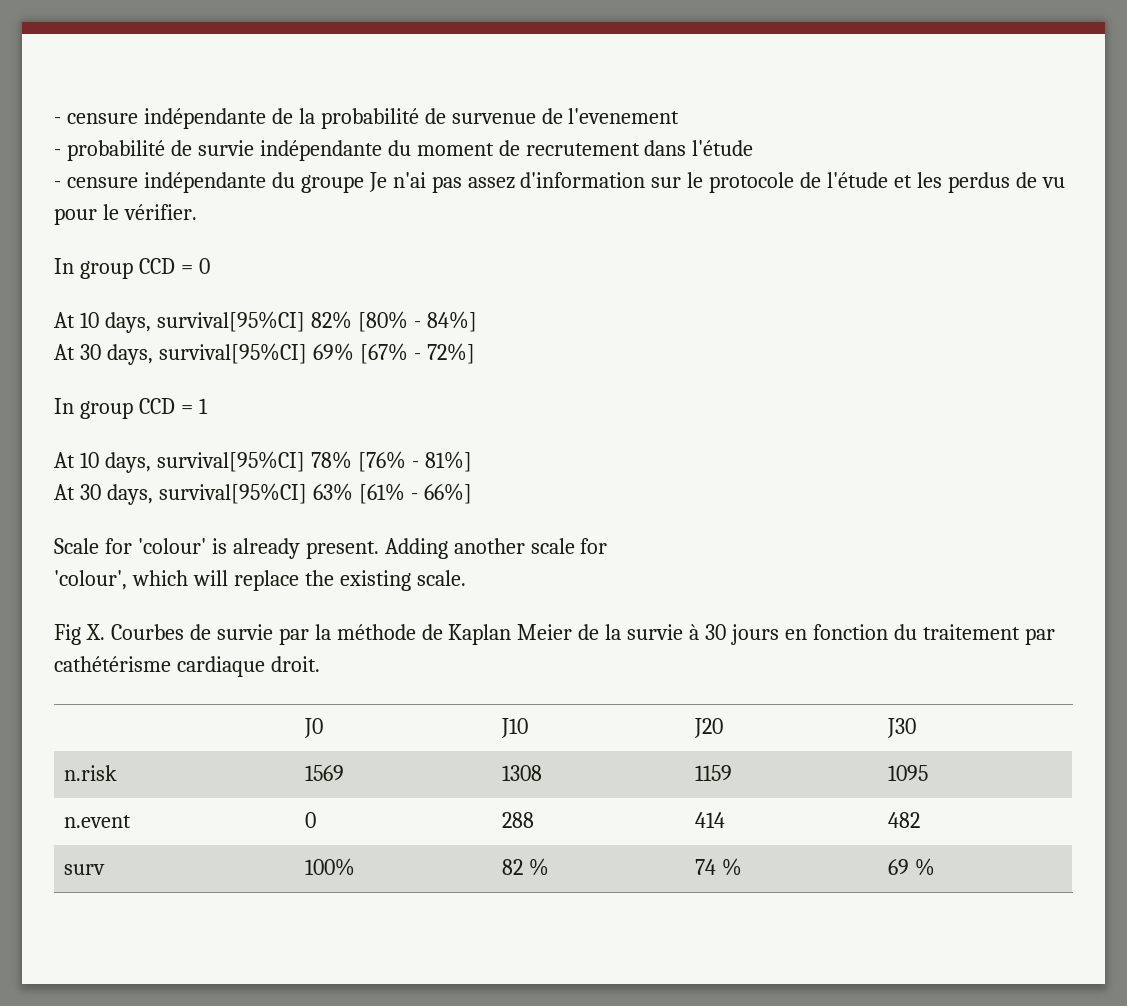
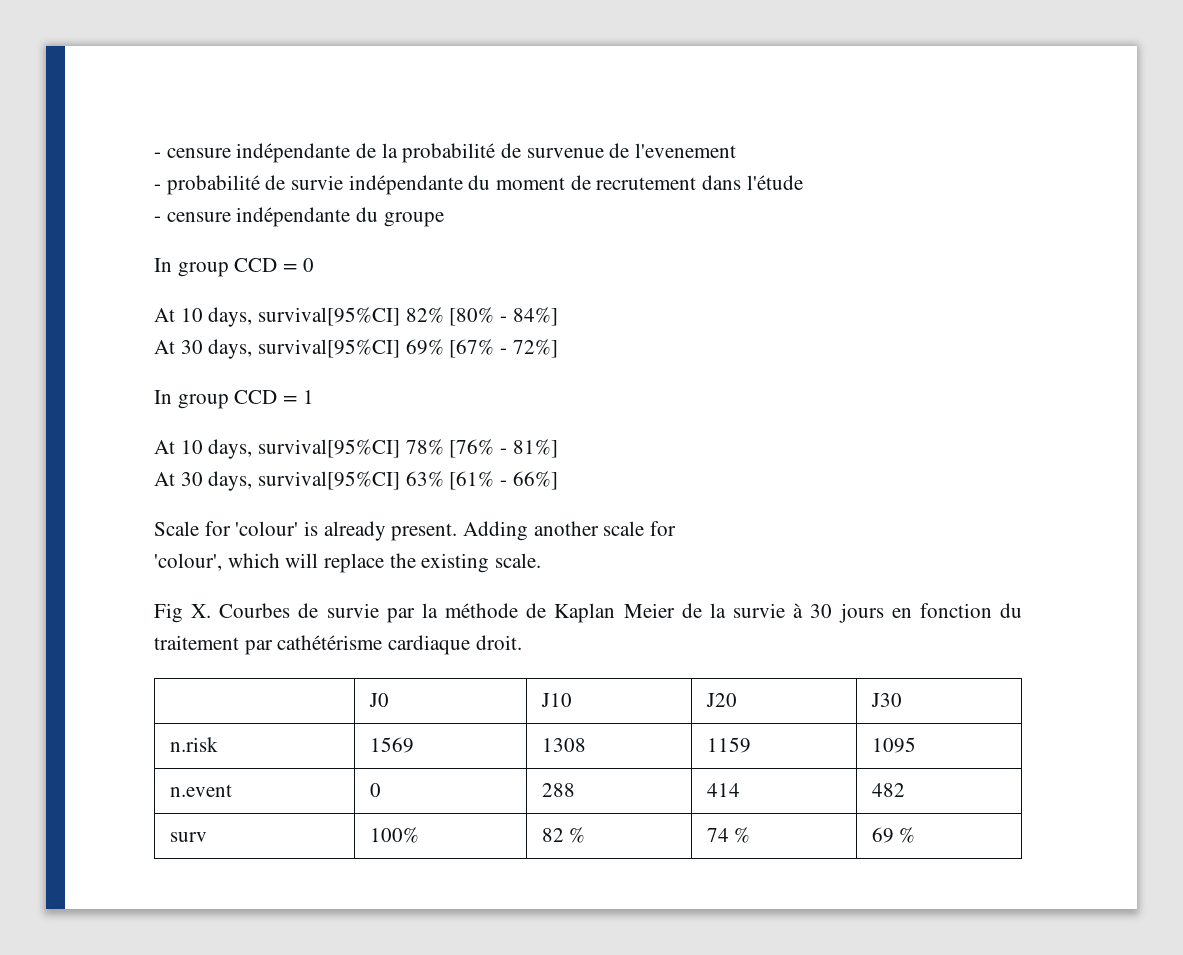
[368,172,1065,193] [54,204,197,225] Je n'ai pas assez d'information sur le protocole de l'étude et les perdus de vu pour le vérifier. -> (444, 219) none

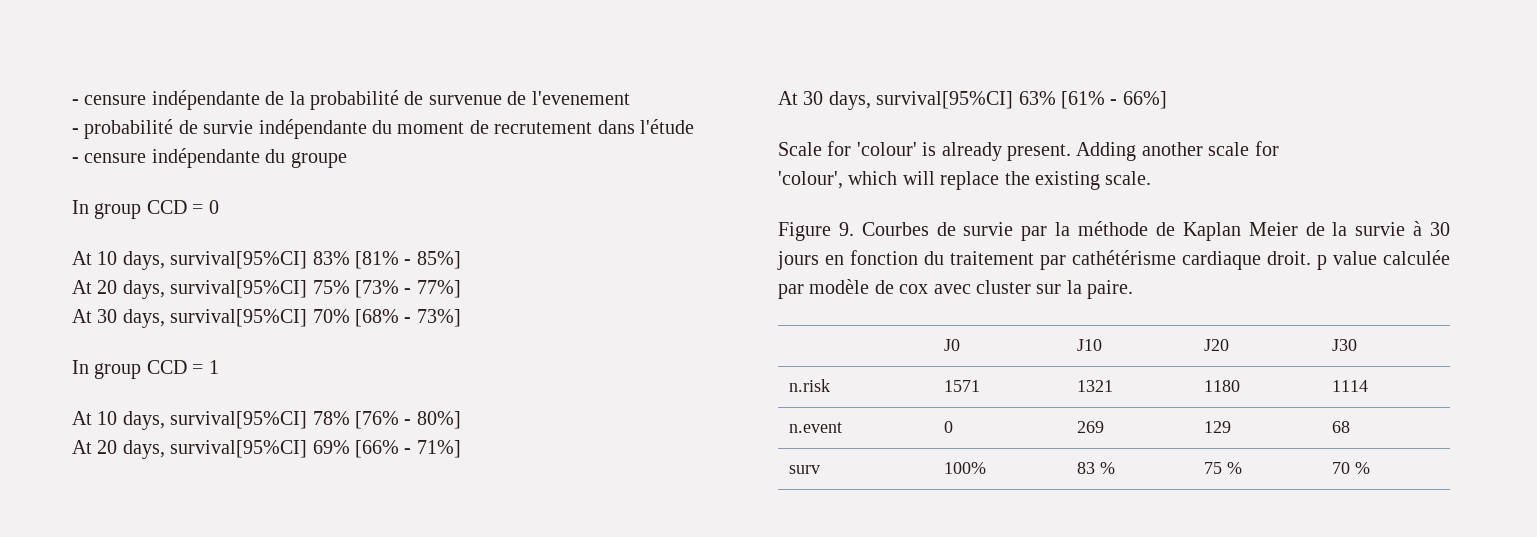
[405,307,558,326] [154,339,558,359] 82% [80% - 84%] // At 30 days, survival[95%CI] 69% [67% - 72%] -> [312,251,461,269] [72,280,461,299] [72,309,461,328] 83% [81% - 85%] // At 20 days, survival[95%CI] 75% [73% - 77%] // At 30 days, survival[95%CI] 70% [68% - 73%]
[512,439,558,458] 81%] -> [416,411,461,429] [72,440,461,459] 80%] // At 20 days, survival[95%CI] 69% [66% - 71%]
[154,603,212,623] Fig X. -> [778,222,854,241] Figure 9.
(522, 642) none -> [1317,250,1450,270] [778,279,1134,299] p value calculée par modèle de cox avec cluster sur la paire.
[369,737,414,753] [541,738,586,752] [706,737,751,753] [871,737,916,753] 1569 | 1308 | 1159 | 1095 -> [944,380,981,392] [1077,380,1114,392] [1204,380,1241,392] [1332,380,1369,392] 1571 | 1321 | 1180 | 1114
[541,783,575,797] [706,783,740,797] [871,783,905,797] 288 | 414 | 482 -> [1077,421,1105,433] [1204,421,1232,433] [1332,421,1351,433] 269 | 129 | 68
[541,827,586,843] [706,827,751,843] [871,827,894,843] 82 % | 74 % | 69 -> [1077,462,1116,474] [1204,462,1243,474] [1332,462,1351,474] 83 % | 75 % | 70

